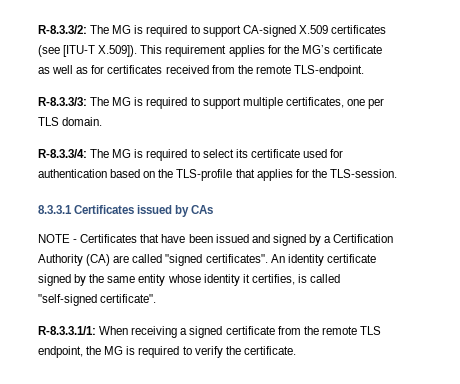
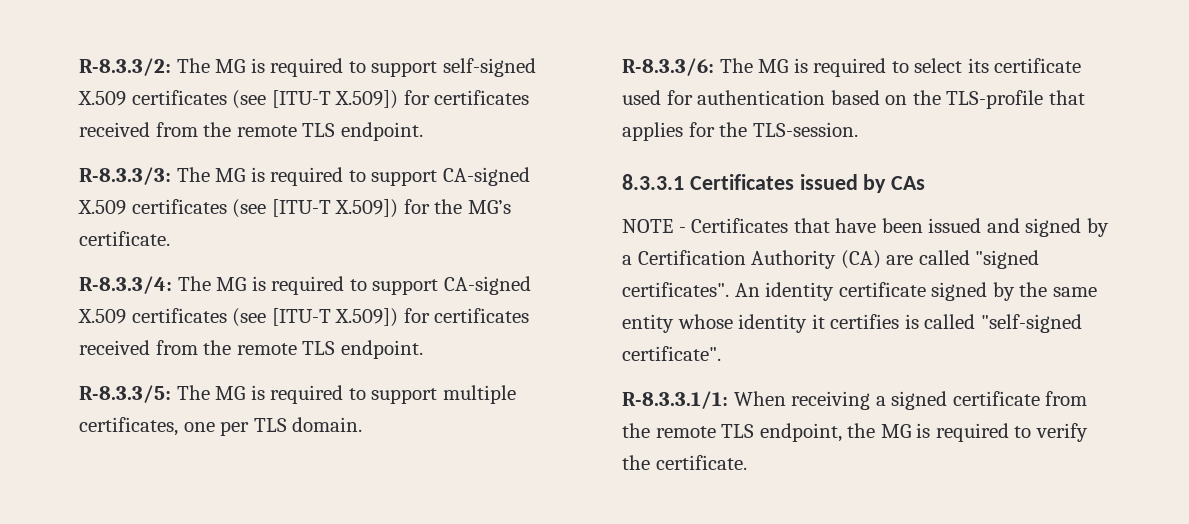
[242,25,386,37] [38,45,382,57] [38,65,364,77] [38,97,87,106] CA-signed X.509 certificates (see [ITU-T X.509]). This requirement applies for the MG’s certificate as well as for certificates received from the remote TLS-endpoint. // R-8.3.3/3: -> [442,58,536,77] [78,90,530,109] [79,122,423,141] [79,167,530,186] [78,199,511,218] [79,231,170,246] [79,276,531,295] [78,308,530,327] [79,340,423,359] [79,385,171,403] self-signed X.509 certificates (see [ITU-T X.509]) for certificates received from the remote TLS endpoint. // R-8.3.3/3: The MG is required to support CA-signed X.509 certificates (see [ITU-T X.509]) for the MG’s certificate. // R-8.3.3/4: The MG is required to support CA-signed X.509 certificates (see [ITU-T X.509]) for certificates received from the remote TLS endpoint. // R-8.3.3/5:
[38,149,87,158] R-8.3.3/4: -> [622,58,714,76] R-8.3.3/6:
[251,274,295,285] certifies, -> [830,314,900,329] certifies

